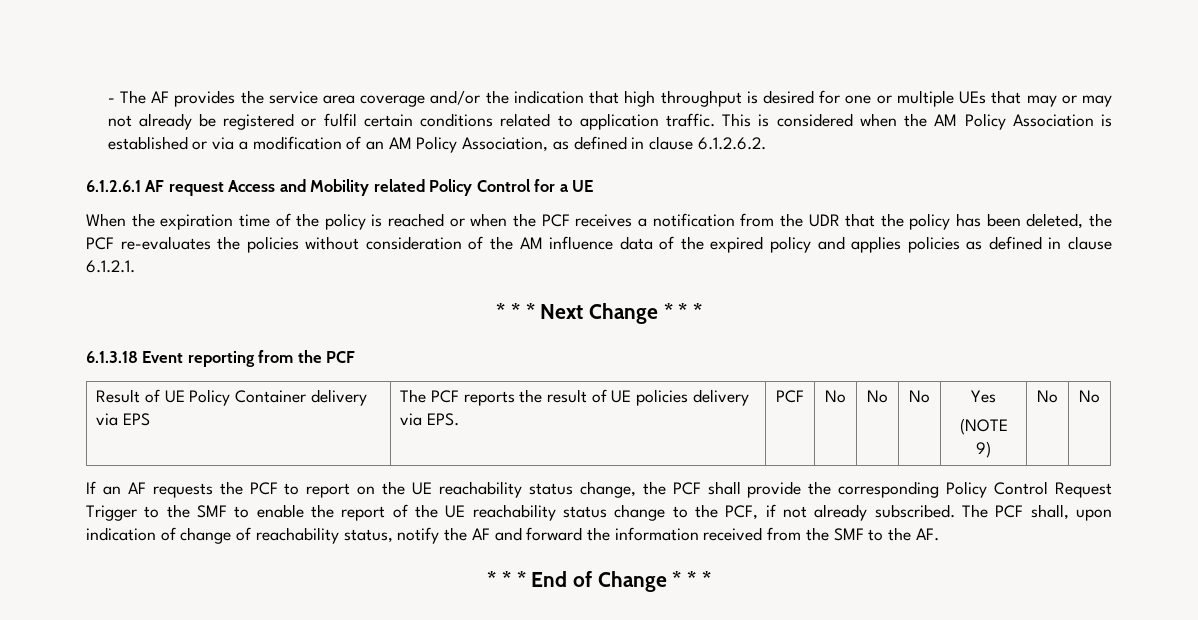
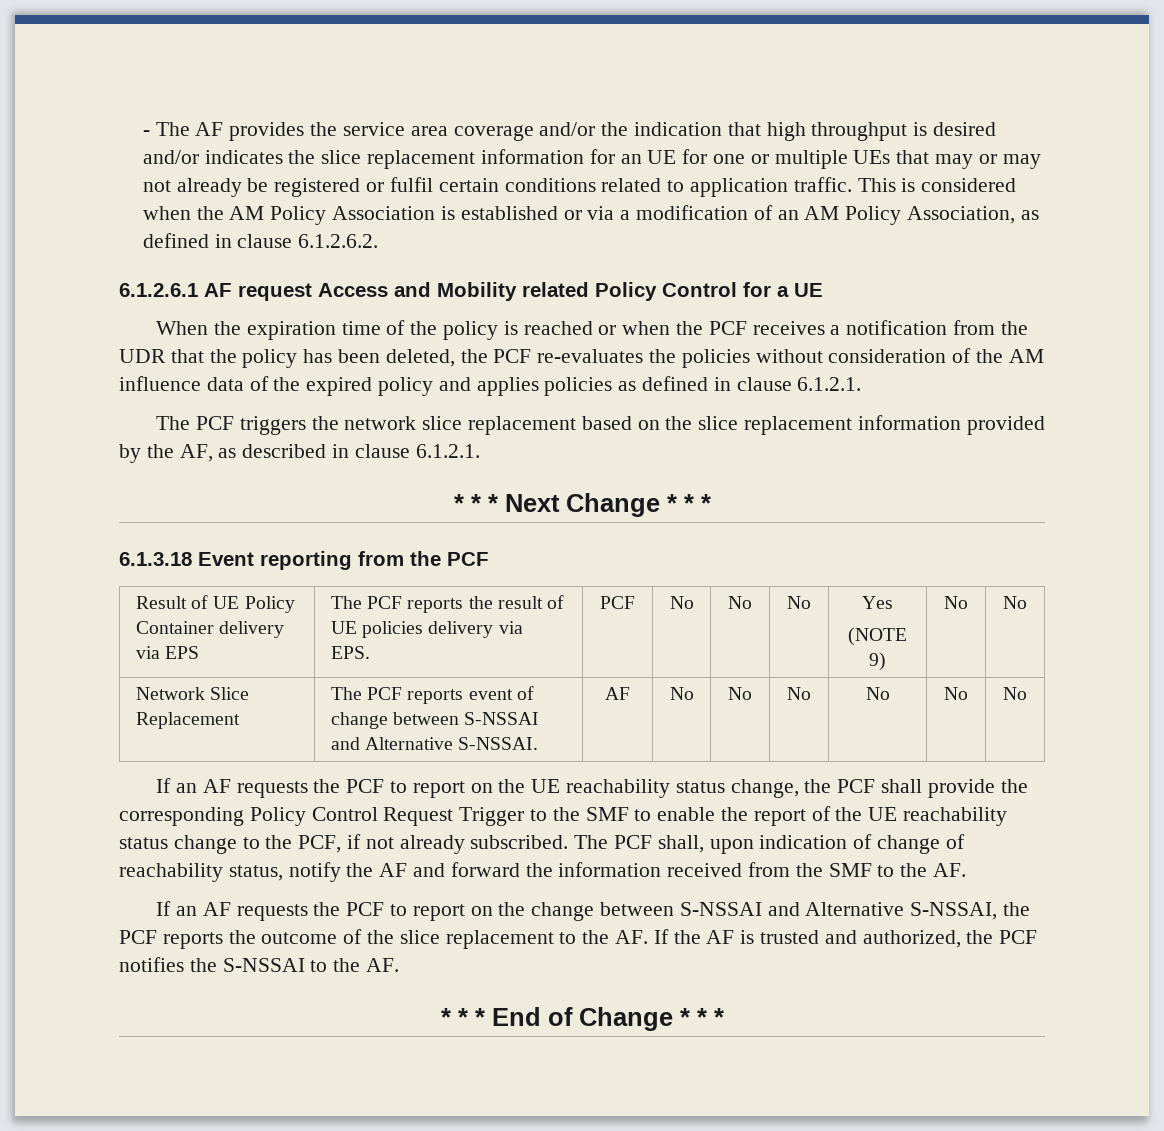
(814, 97) none -> [142,149,677,169] and/or indicates the slice replacement information for an UE
(135, 266) none -> [156,415,1045,435] [119,444,480,463] // The PCF triggers the network slice replacement based on the slice replacement information provided by the AF, as described in clause 6.1.2.1.
(1100, 396) none -> [135,687,250,700] [135,712,240,729] [330,686,534,704] [330,712,540,729] [330,737,539,750] [605,687,630,700] [669,687,694,700] [728,687,752,700] [787,687,811,700] [865,687,890,700] [944,687,968,700] [1003,687,1027,700] // Network Slice Replacement | The PCF reports event of change between S-NSSAI and Alternative S-NSSAI. | AF | No | No | No | No | No | No
(939, 534) none -> [156,901,1030,921] [119,929,1038,949] [119,957,400,972] // If an AF requests the PCF to report on the change between S-NSSAI and Alternative S-NSSAI, the PCF reports the outcome of the slice replacement to the AF. If the AF is trusted and authorized, the PCF notifies the S-NSSAI to the AF.

